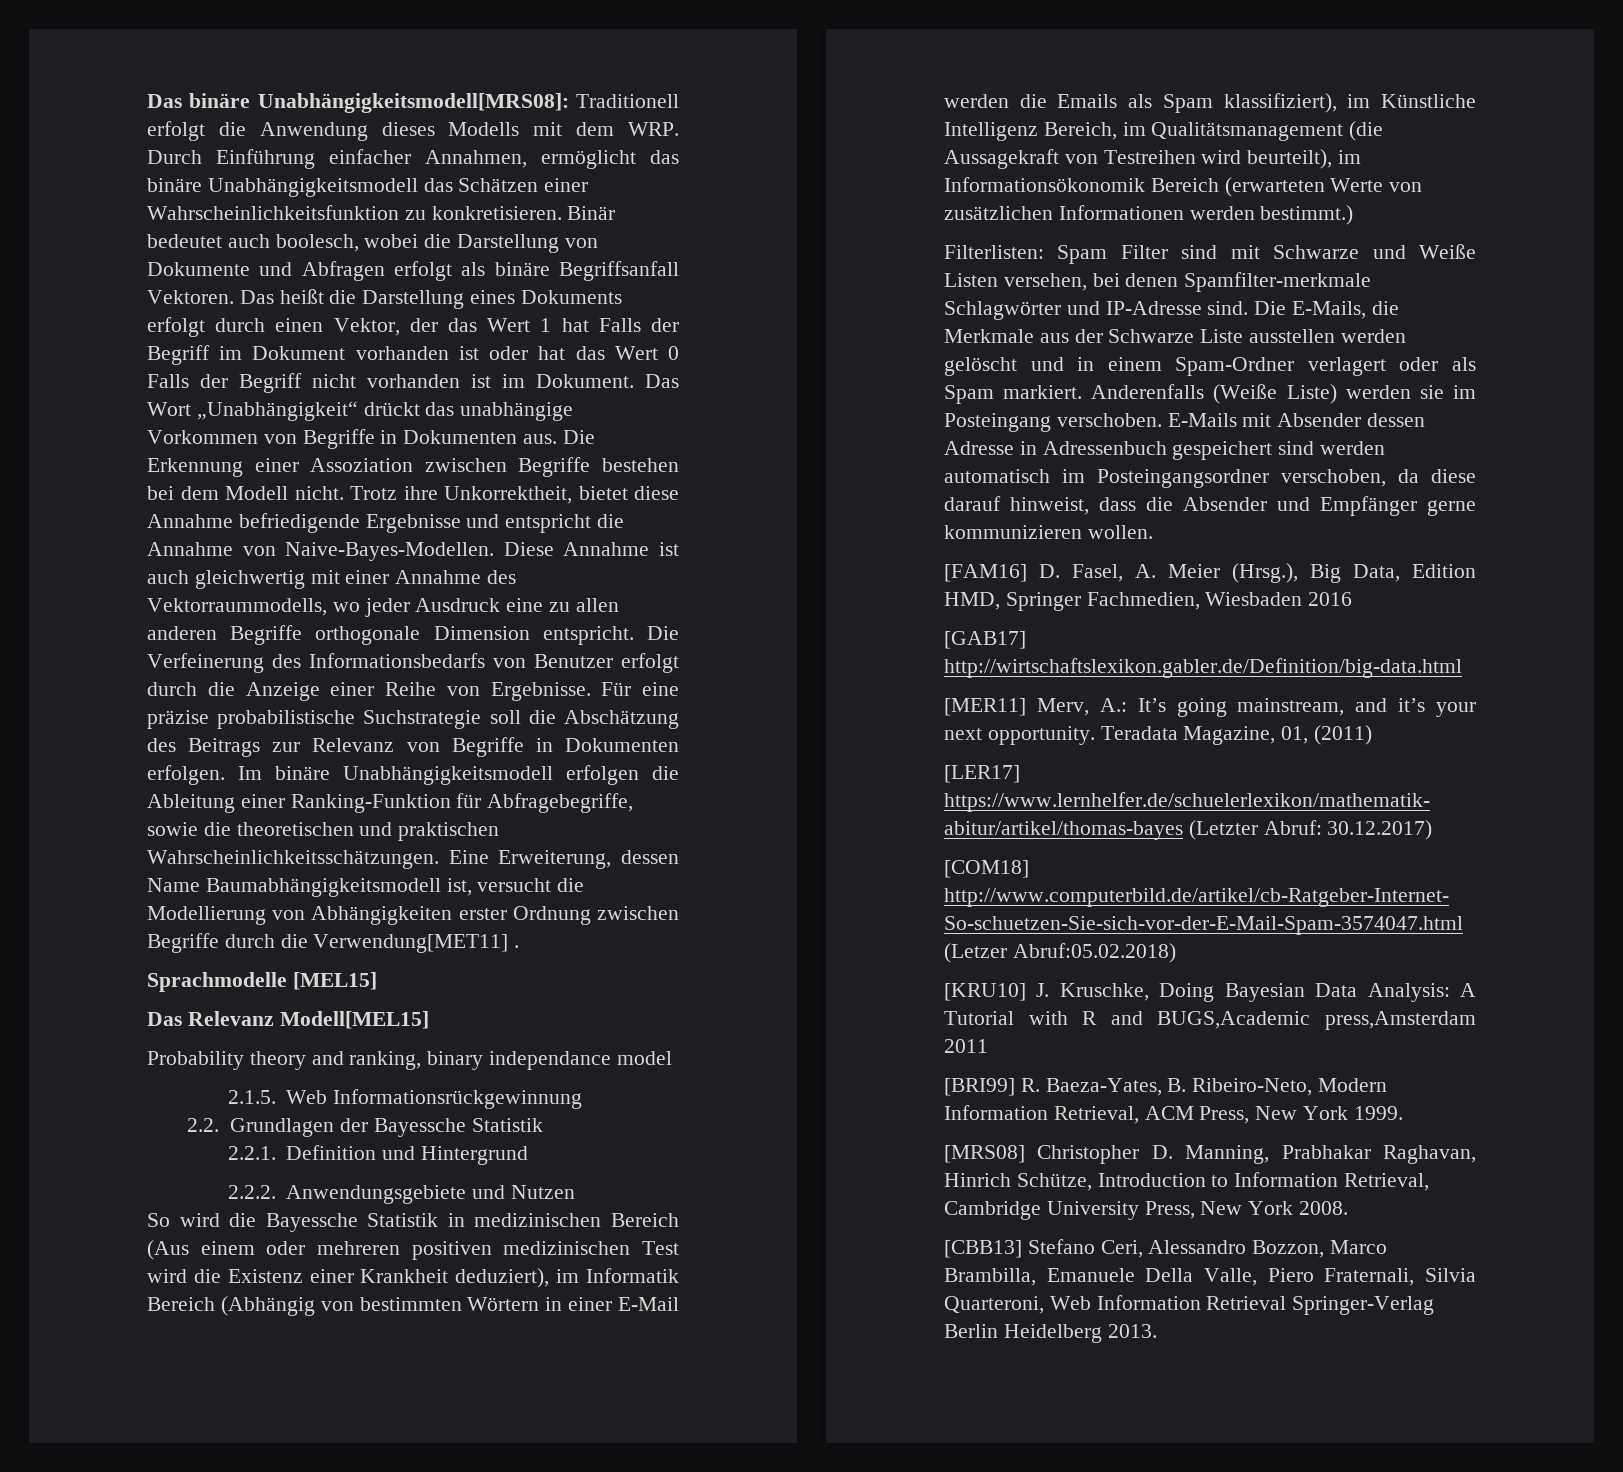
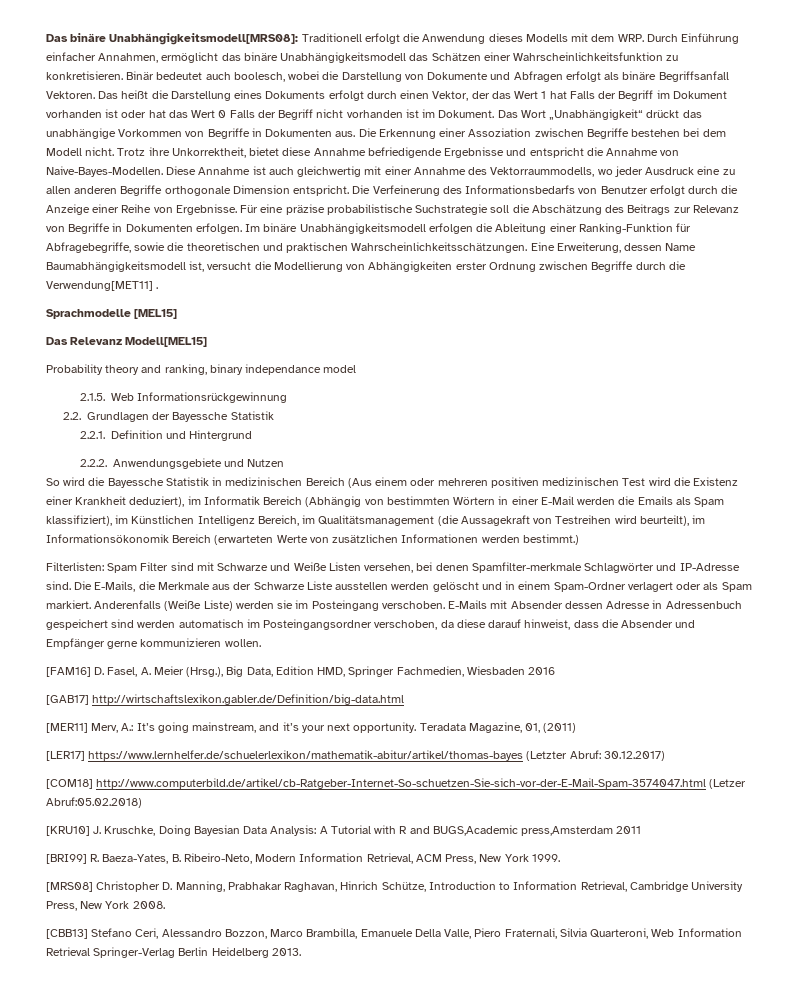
[1381,94,1476,108] Künstliche -> [131,515,195,524] Künstlichen

